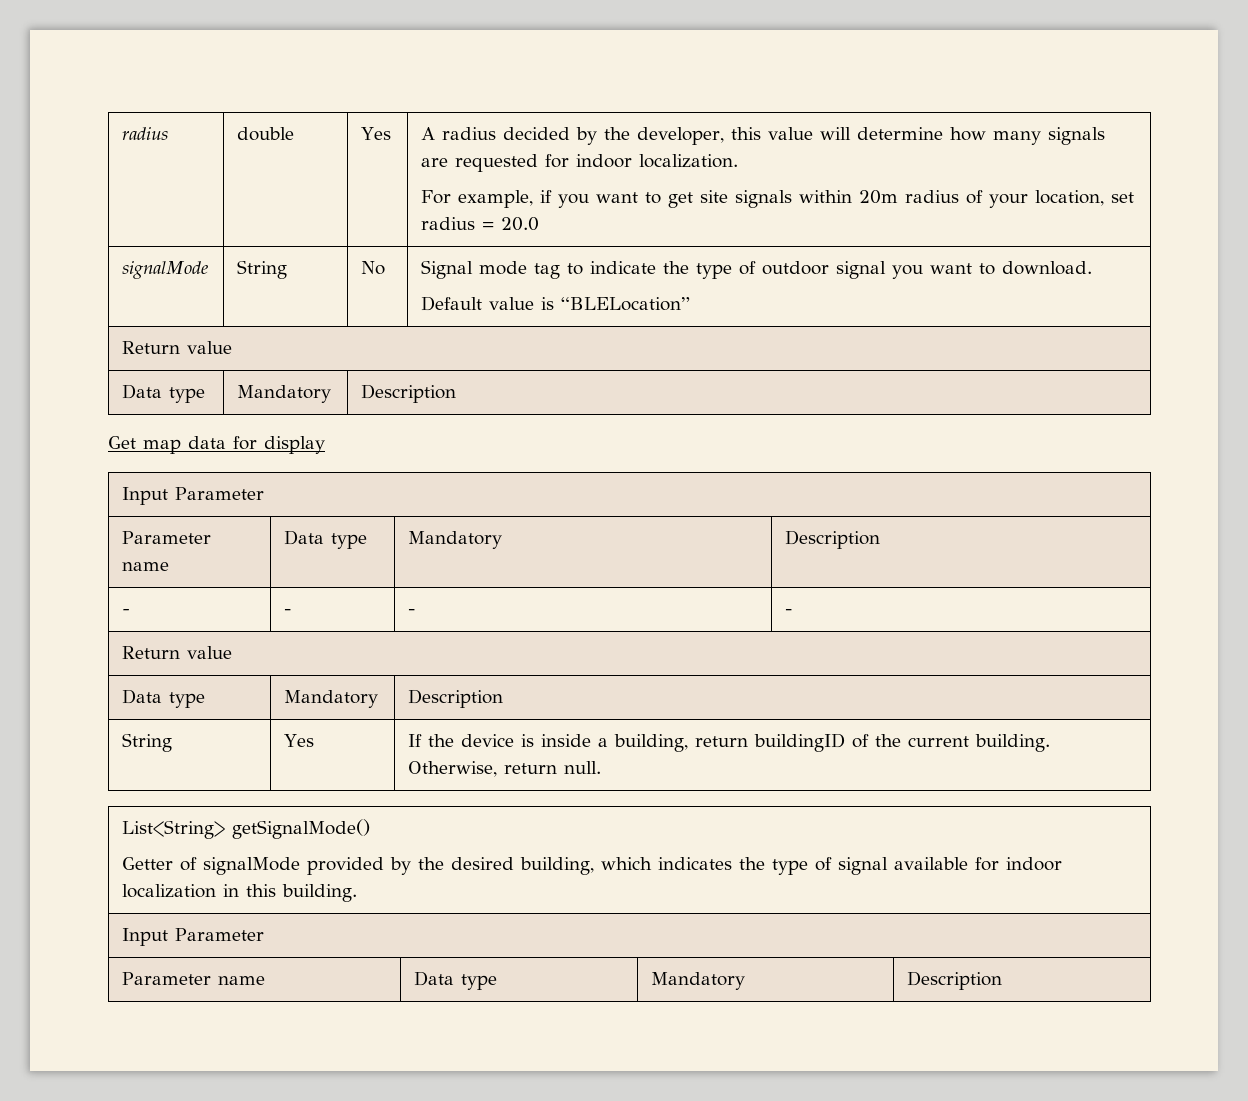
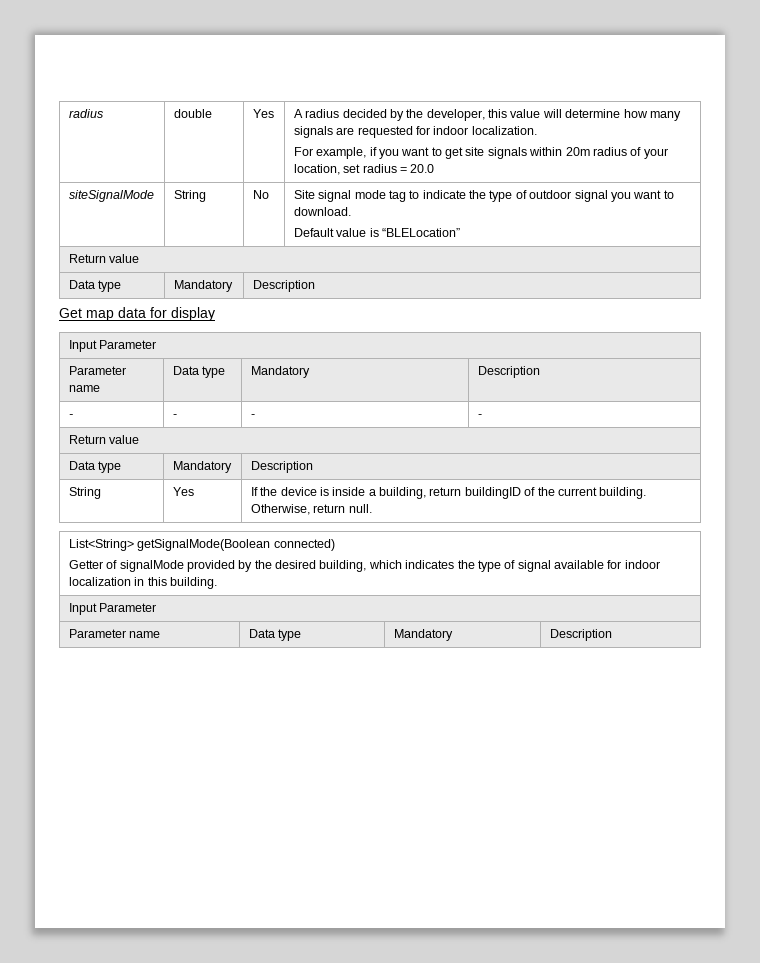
[122,261,209,279] signalMode -> [68,190,154,202] siteSignalMode
[421,260,474,279] Signal -> [293,190,352,202] Site signal
[232,819,371,839] getSignalMode() -> [137,539,335,551] getSignalMode(Boolean connected)

